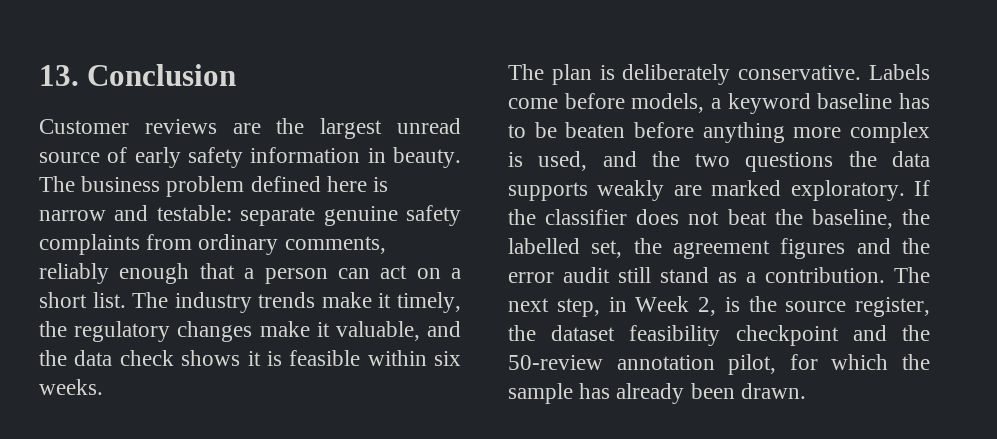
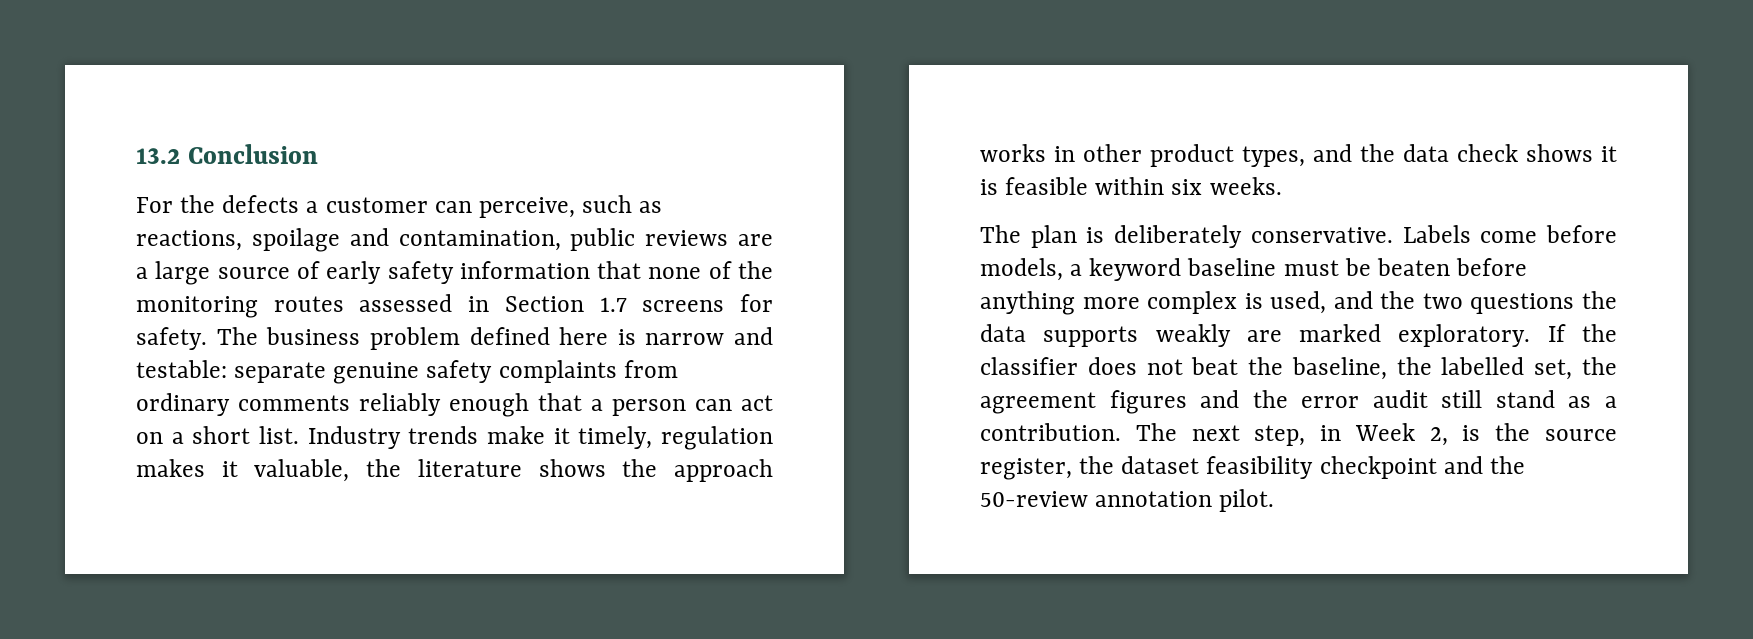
[39,65,79,86] 13. -> [136,148,180,164] 13.2
[39,118,462,139] Customer reviews are the largest unread -> [136,195,663,218] [136,228,773,252] [136,261,211,285] For the defects a customer can perceive, such as reactions, spoilage and contamination, public reviews are a large
[367,147,461,168] in beauty. -> [597,261,773,279] [136,294,773,318] [136,327,207,350] that none of the monitoring routes assessed in Section 1.7 screens for safety.
[284,236,386,254] comments, -> [238,395,350,411] comments
[132,292,252,313] The industry -> [307,426,401,449] Industry
[39,321,420,342] the regulatory changes make it valuable, -> [661,426,773,450] [136,459,773,482] [980,144,1305,167] regulation makes it valuable, the literature shows the approach works in other product types,
[899,93,930,109] [508,124,526,138] has to -> [1283,260,1339,276] must
[728,354,930,375] [508,383,806,404] pilot, for which the sample has already been drawn. -> [1219,489,1275,512] pilot.

